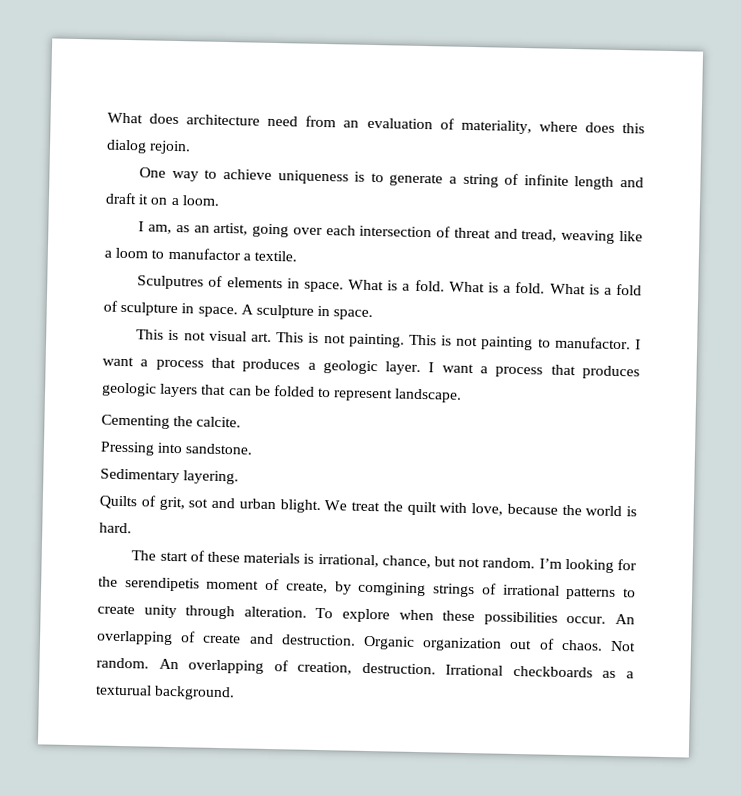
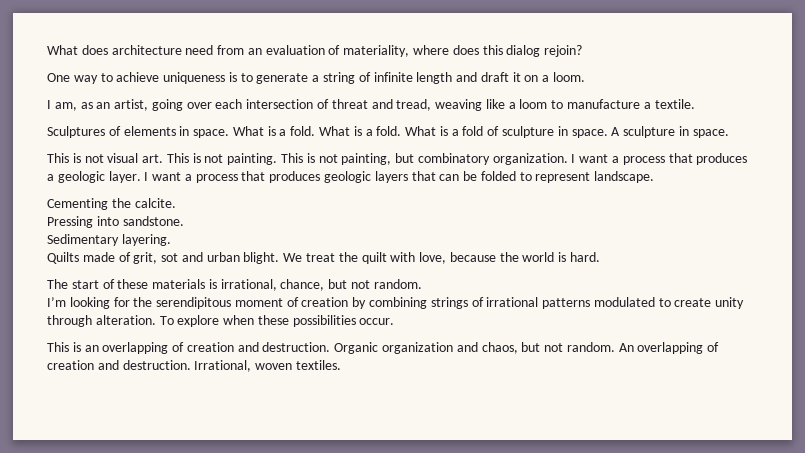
[149,140,192,155] rejoin. -> [544,45,583,57] rejoin?
[167,247,241,261] manufactor -> [567,99,641,109] manufacture
[137,275,205,290] Sculputres -> [47,126,105,138] Sculptures
[481,336,631,351] painting to manufactor. -> [341,153,568,165] painting, but combinatory organization.
(137, 502) none -> [82,252,115,262] made
(536, 563) none -> (422, 284) //
[124,577,200,592] serendipetis -> [156,297,232,309] serendipitous
[285,581,427,597] create, by comgining -> [301,297,428,309] creation by combining
(617, 594) none -> [593,297,655,307] modulated
[615,614,636,625] [96,630,242,646] An overlapping of create -> [47,342,234,354] // This is an overlapping of creation
[509,638,636,652] [96,657,634,679] [95,684,236,701] out of chaos. Not random. An overlapping of creation, destruction. Irrational checkboards as a texturual background. -> [456,342,720,354] [47,360,341,372] and chaos, but not random. An overlapping of creation and destruction. Irrational, woven textiles.

